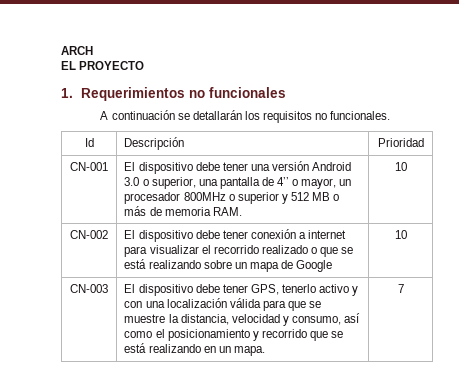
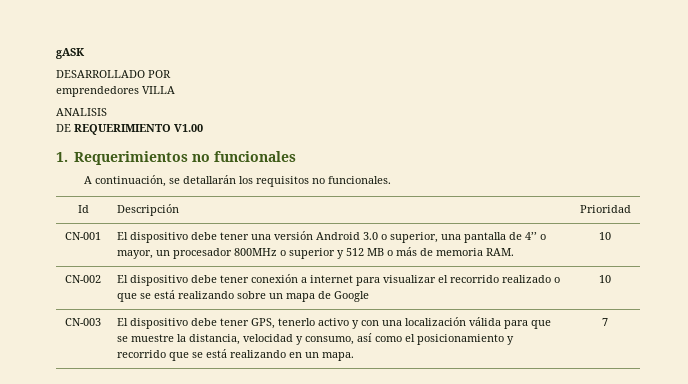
[61,46,93,55] [61,61,145,70] ARCH // EL PROYECTO -> [56,48,85,59] [56,70,171,78] [56,86,175,97] [56,108,107,116] [56,124,203,135] gASK // DESARROLLADO POR // emprendedores VILLA // ANALISIS // DE REQUERIMIENTO V1.00
[111,110,175,120] continuación -> [95,175,167,187] continuación,

